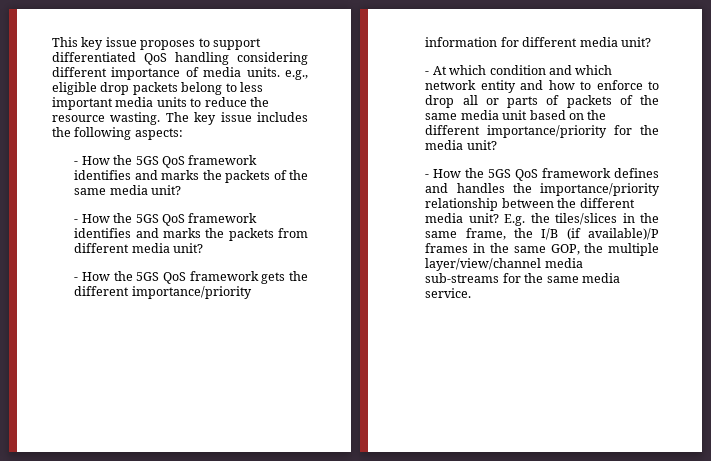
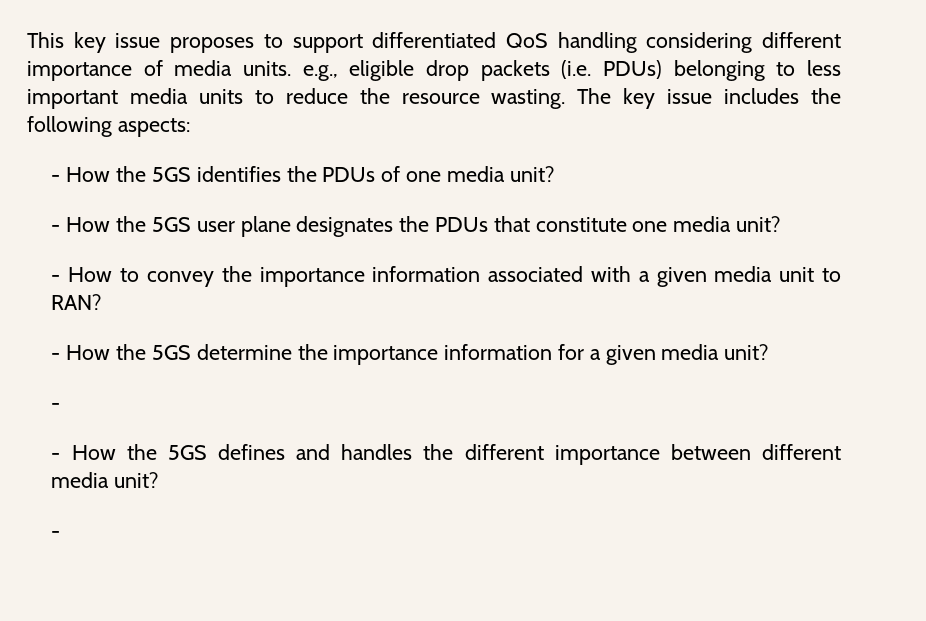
[181,82,223,95] belong -> [561,60,765,81] (i.e. PDUs) belonging
[161,155,258,168] [74,170,308,183] [74,185,182,195] [74,213,258,226] [74,228,308,241] [74,243,204,253] [74,271,308,284] [74,286,252,299] [425,37,651,47] [425,65,613,75] [425,80,659,93] [425,95,659,108] [425,110,607,120] [425,125,659,138] [425,140,497,150] [425,168,659,181] [425,183,660,196] [425,198,635,211] [425,213,659,226] [425,228,659,240] [425,243,659,256] [425,258,583,271] [425,273,620,283] [425,288,472,298] QoS framework identifies and marks the packets of the same media unit? // - How the 5GS QoS framework identifies and marks the packets from different media unit? // - How the 5GS QoS framework gets the different importance/priority information for different media unit? // - At which condition and which network entity and how to enforce to drop all or parts of packets of the same media unit based on the different importance/priority for the media unit? // - How the 5GS QoS framework defines and handles the importance/priority relationship between the different media unit? E.g. the tiles/slices in the same frame, the I/B (if available)/P frames in the same GOP, the multiple layer/view/channel media sub-streams for the same media service. -> [196,166,554,182] [51,216,780,237] [51,266,842,287] [51,294,102,310] [51,344,769,365] [51,403,61,410] [51,444,841,465] [51,472,159,488] [51,531,61,538] identifies the PDUs of one media unit? // - How the 5GS user plane designates the PDUs that constitute one media unit? // - How to convey the importance information associated with a given media unit to RAN? // - How the 5GS determine the importance information for a given media unit? // - // - How the 5GS defines and handles the different importance between different media unit? // -

